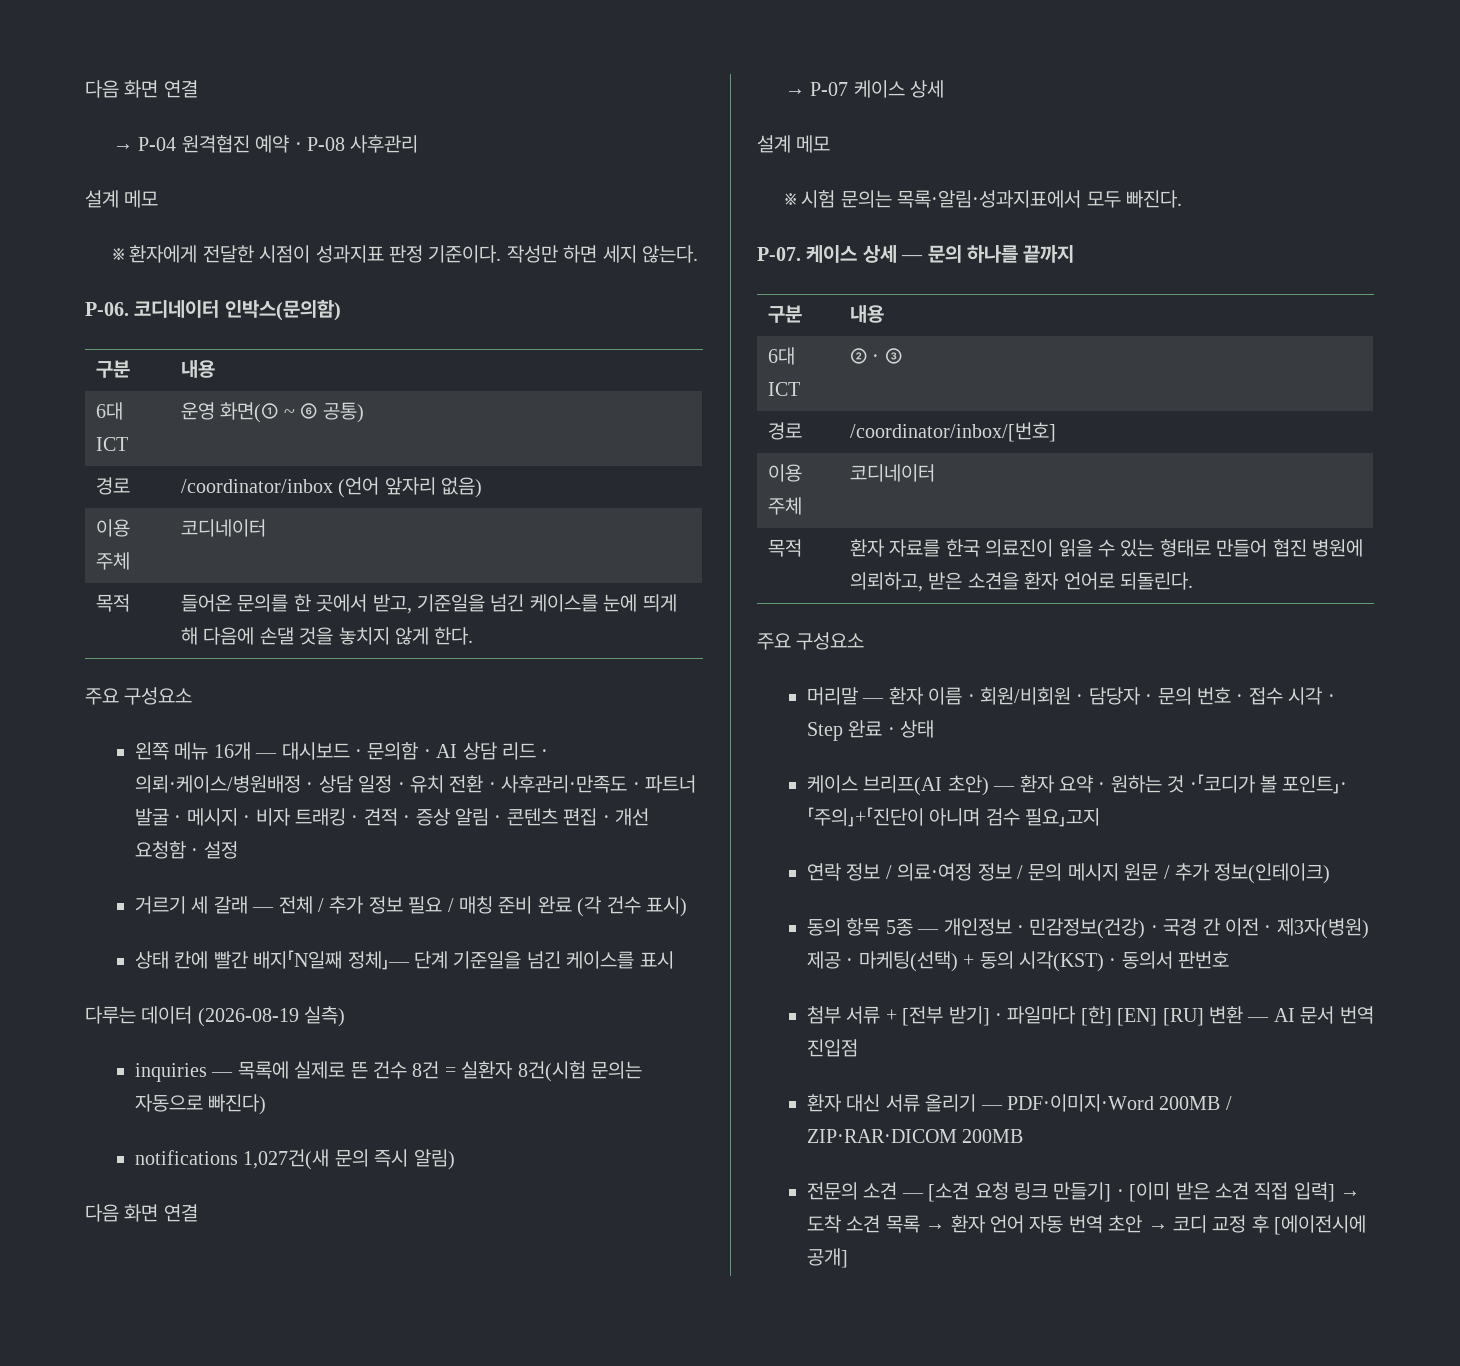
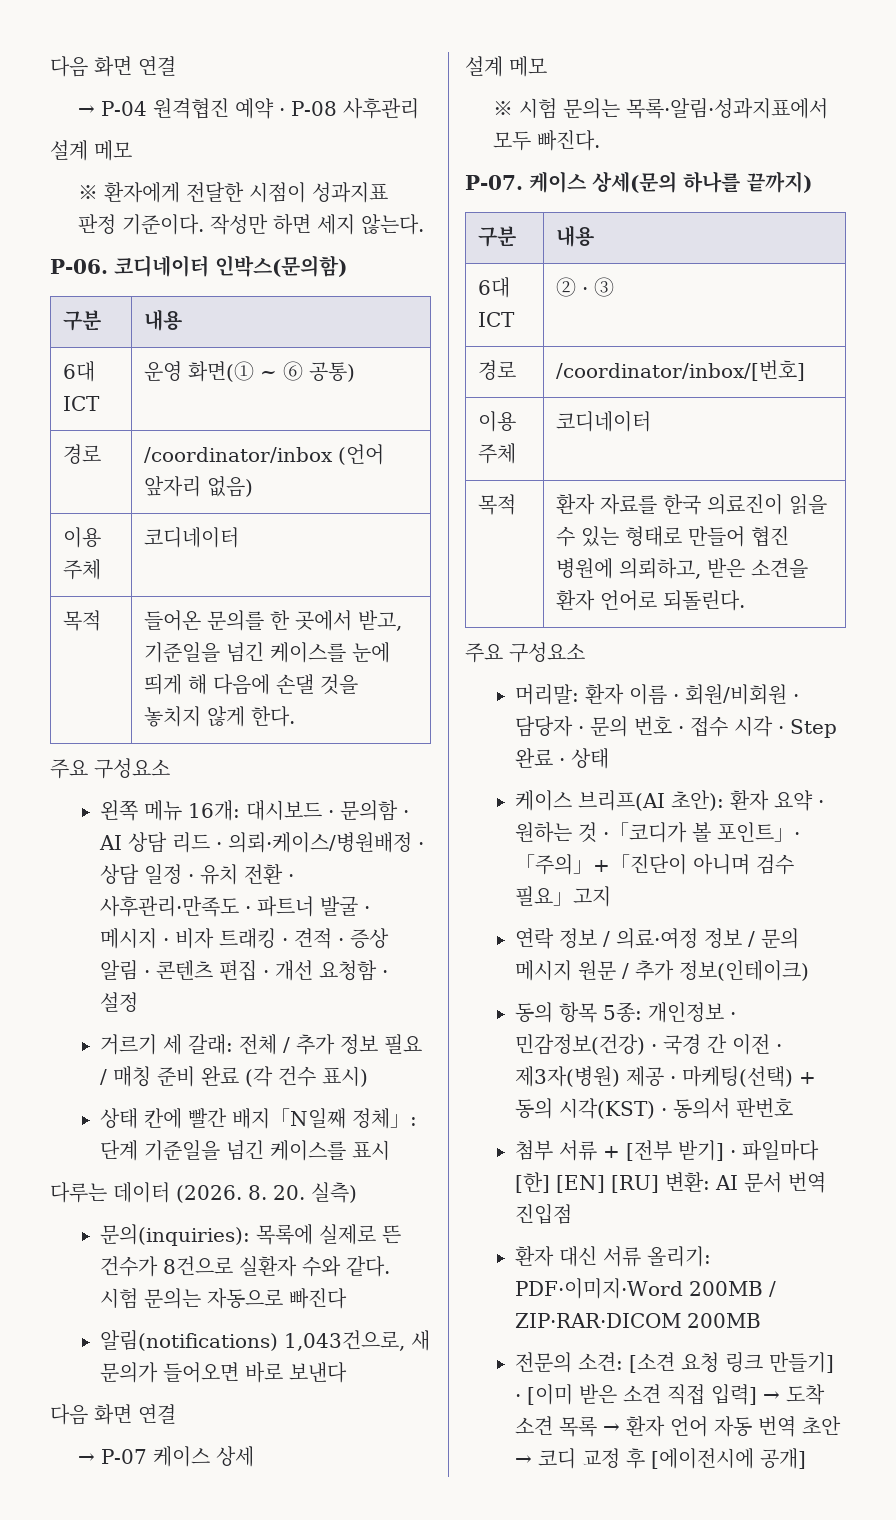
[213,742,278,760] 16개 — -> [188,800,241,821] 16개:
[213,896,275,914] 갈래 — -> [188,1034,234,1055] 갈래:
[387,962,410,967] — -> [410,1117,418,1126] :
[197,1008,299,1027] (2026-08-19 -> [176,1185,305,1203] (2026. 8. 20.
[134,1063,234,1082] inquiries — -> [100,1224,251,1246] 문의(inquiries):
[372,1061,642,1082] [134,1094,267,1115] [134,1149,455,1170] 건수 8건 = 실환자 8건(시험 문의는 자동으로 빠진다) // notifications 1,027건(새 문의 즉시 알림) -> [100,1256,391,1277] [100,1288,348,1309] [100,1330,431,1351] [100,1362,348,1383] 건수가 8건으로 실환자 수와 같다. 시험 문의는 자동으로 빠진다 // 알림(notifications) 1,043건으로, 새 문의가 들어오면 바로 보낸다
[862,245,1075,263] 상세 — 문의 하나를 끝까지 -> [591,171,812,193] 상세(문의 하나를 끝까지)
[806,687,885,705] 머리말 — -> [515,684,580,705] 머리말:
[947,775,1016,796] 초안) — -> [671,790,725,811] 초안):
[885,919,940,936] 5종 — -> [603,1002,643,1023] 5종:
[1208,1006,1270,1024] 변환 — -> [665,1172,711,1192] 변환:
[925,1094,1003,1112] 올리기 — -> [647,1246,712,1267] 올리기:
[863,1182,924,1200] 소견 — -> [578,1352,624,1371] 소견:

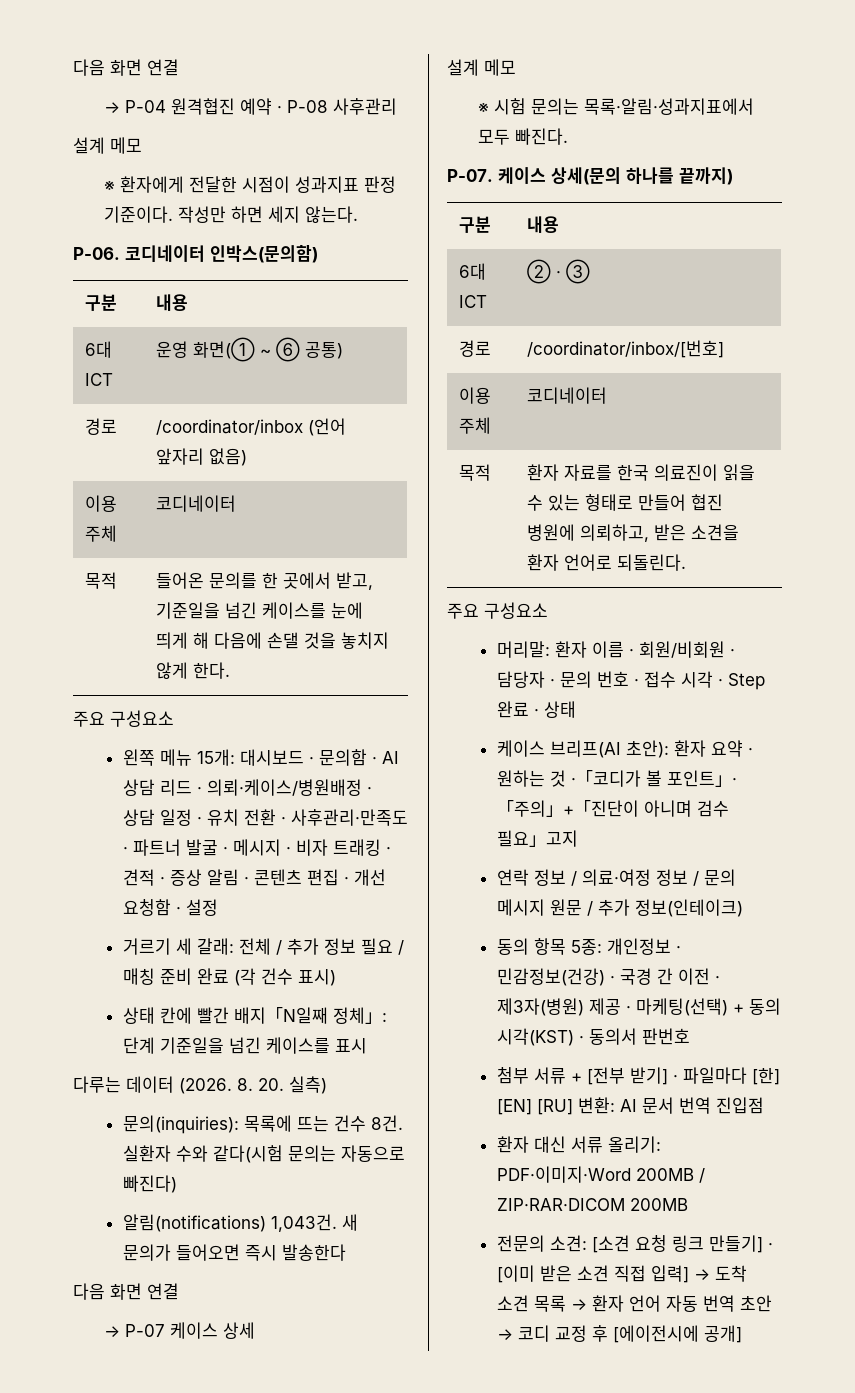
[188,800,241,821] 16개: -> [196,749,235,766] 15개:
[319,1224,402,1245] [100,1256,391,1277] [100,1288,139,1309] 실제로 뜬 건수가 8건으로 실환자 수와 같다. 시험 -> [296,1115,403,1132] [122,1145,283,1163] 뜨는 건수 8건. 실환자 수와 같다(시험
[289,1288,348,1309] 빠진다 -> [122,1175,177,1193] 빠진다)
[284,1330,406,1351] 1,043건으로, -> [270,1214,337,1232] 1,043건.
[245,1362,348,1383] 바로 보낸다 -> [244,1244,346,1261] 즉시 발송한다

